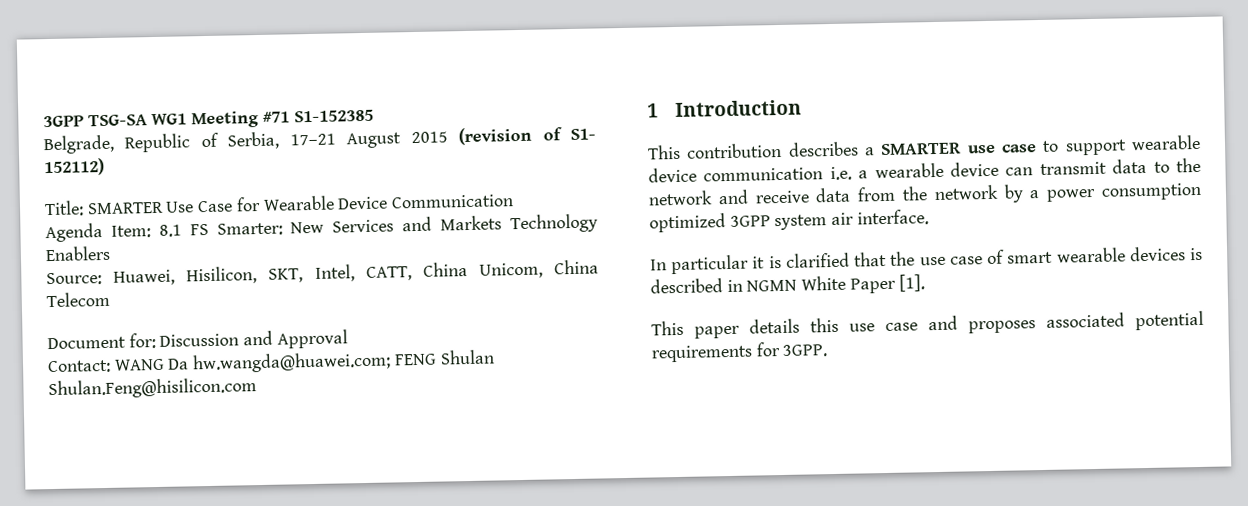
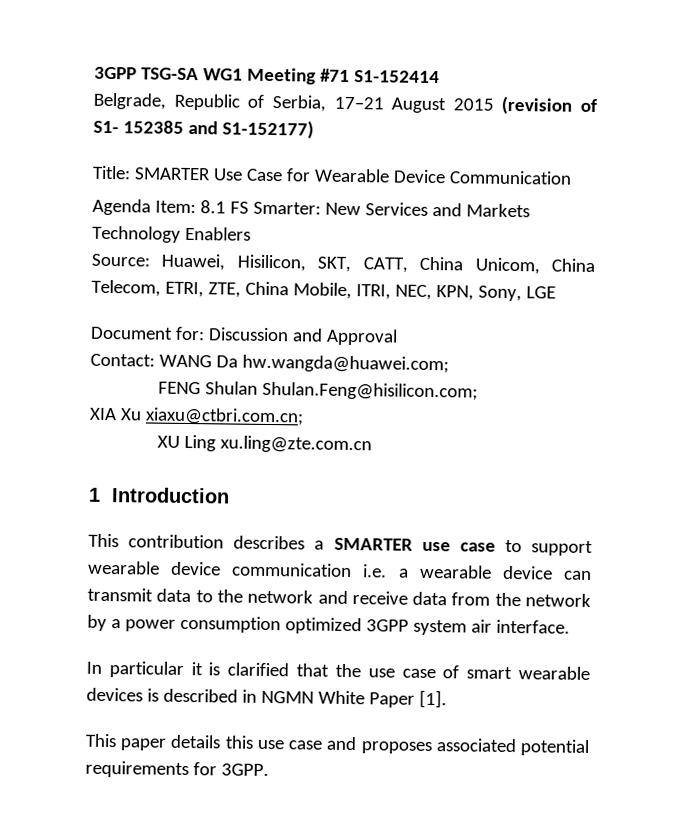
[293,109,374,123] S1-152385 -> [353,70,440,84] S1-152414
[44,157,105,177] 152112) -> [122,119,314,139] 152385 and S1-152177)
[314,264,355,282] Intel, -> (352, 264) none
[46,291,110,308] Telecom -> [91,279,556,302] Telecom, ETRI, ZTE, China Mobile, ITRI, NEC, KPN, Sony, LGE
(392, 362) none -> (449, 364) //
[48,377,257,400] Shulan.Feng@hisilicon.com -> [261,381,478,401] [89,407,304,426] [156,434,372,454] Shulan.Feng@hisilicon.com; // XIA Xu xiaxu@ctbri.com.cn; // XU Ling xu.ling@zte.com.cn

